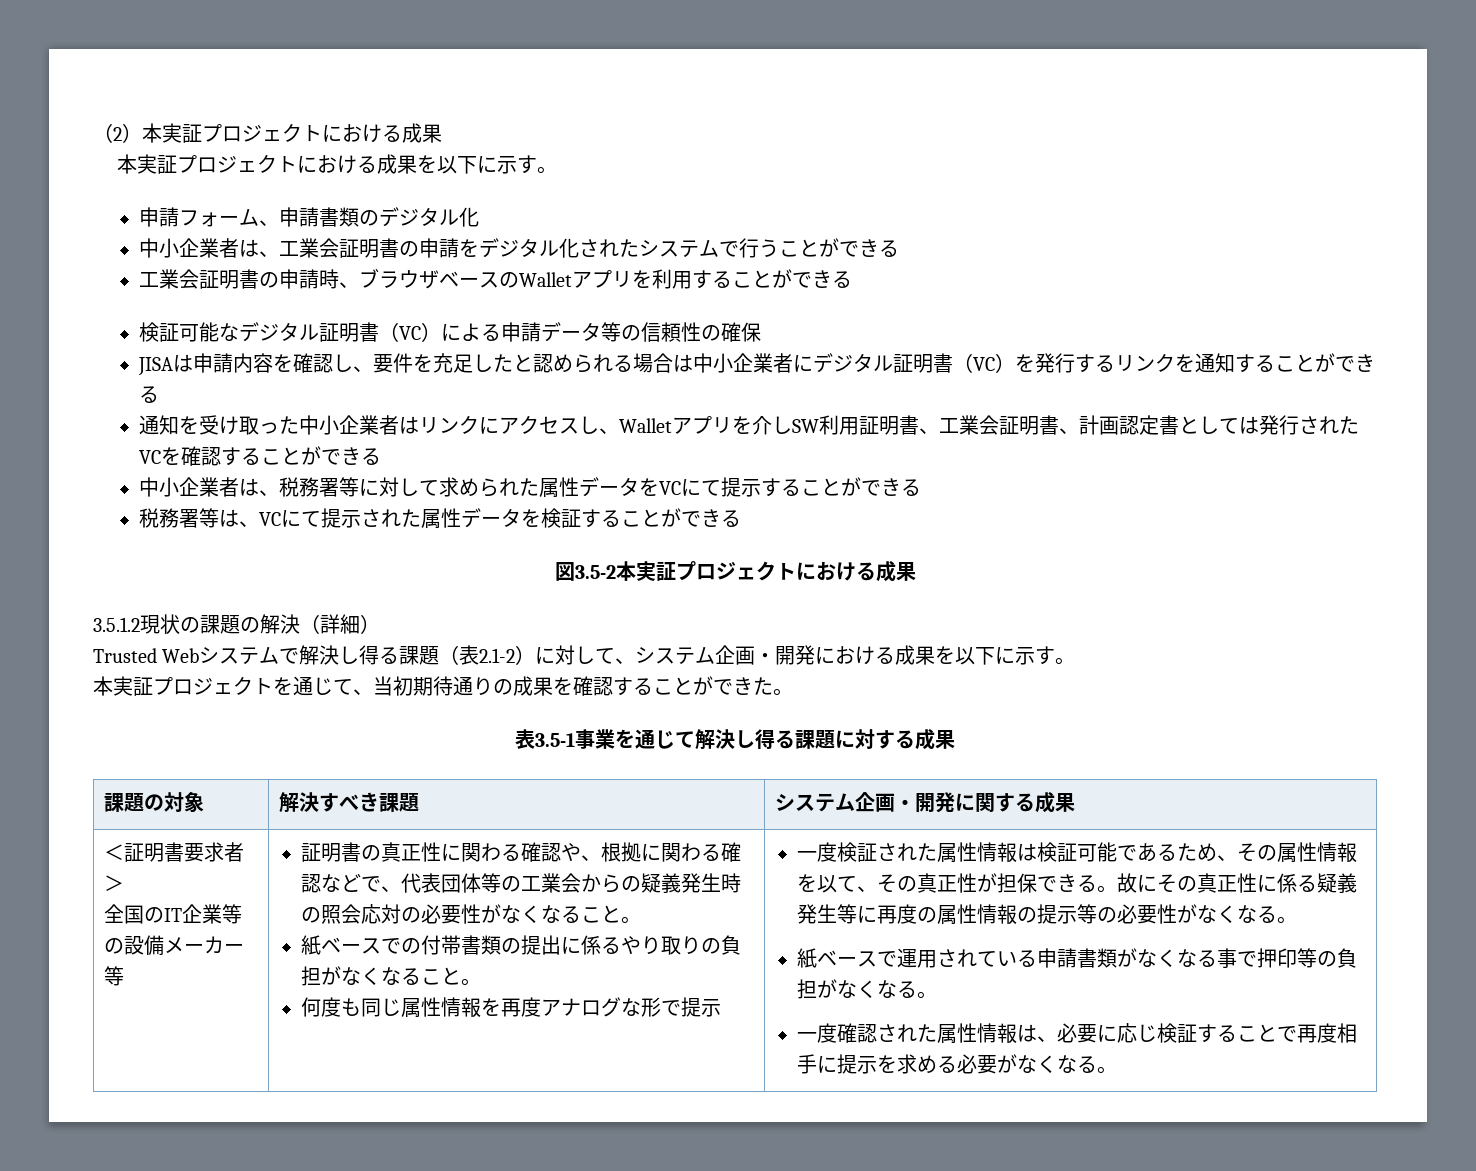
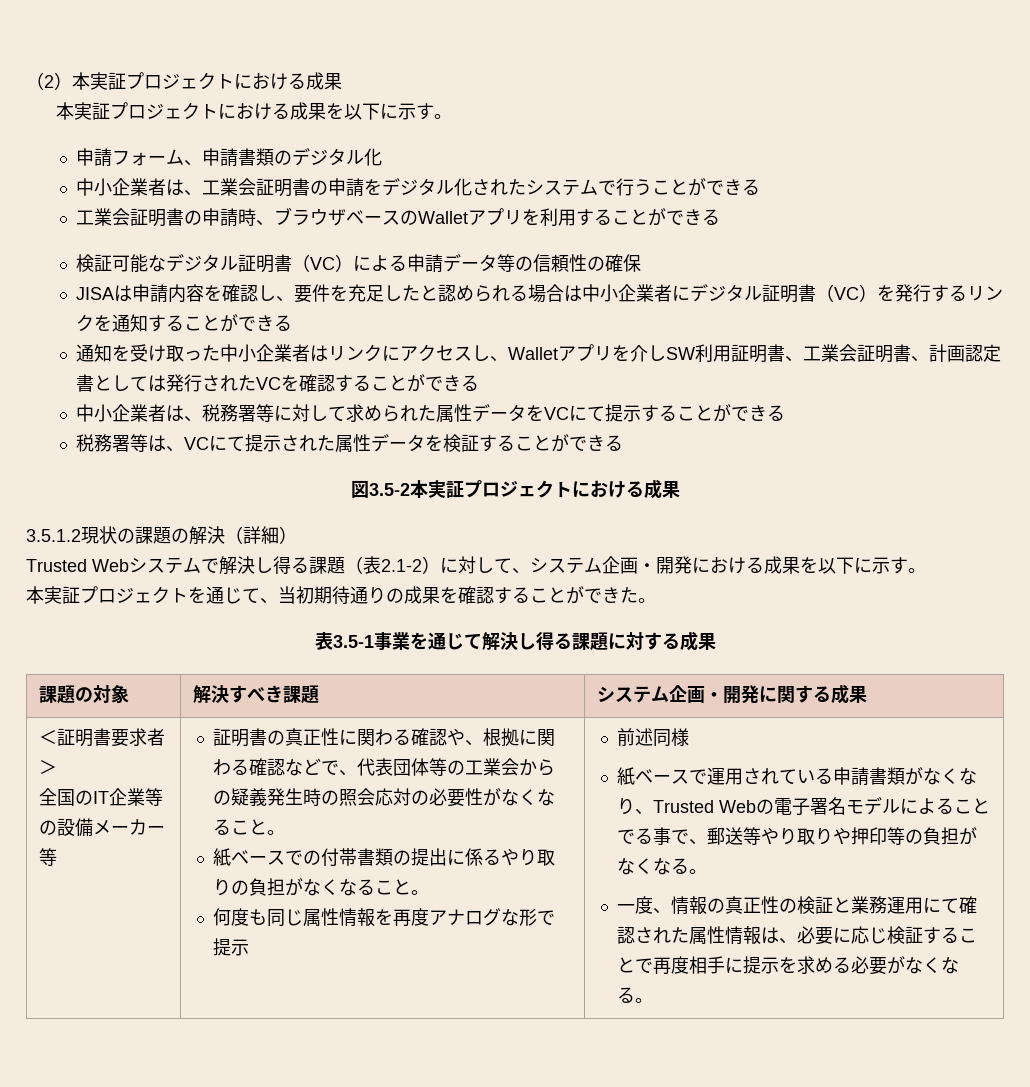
[797,842,1358,863] [797,873,1358,893] [797,904,1298,925] 一度検証された属性情報は検証可能であるため、その属性情報を以て、その真正性が担保できる。故にその真正性に係る疑義発生等に再度の属性情報の提示等の必要性がなくなる。 -> [616,728,689,747] 前述同様
[1197,948,1258,968] る事で -> [616,797,990,816] [616,827,851,845] り、Trusted Webの電子署名モデルによることでる事で、郵送等やり取りや
(838, 1033) none -> [652,896,959,915] 、情報の真正性の検証と業務運用にて

